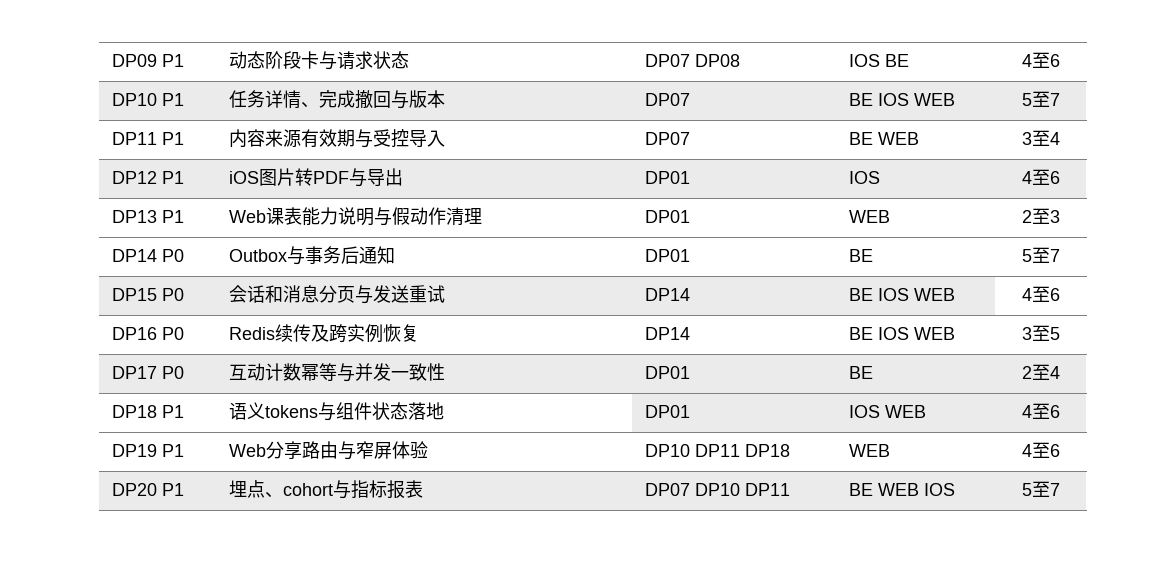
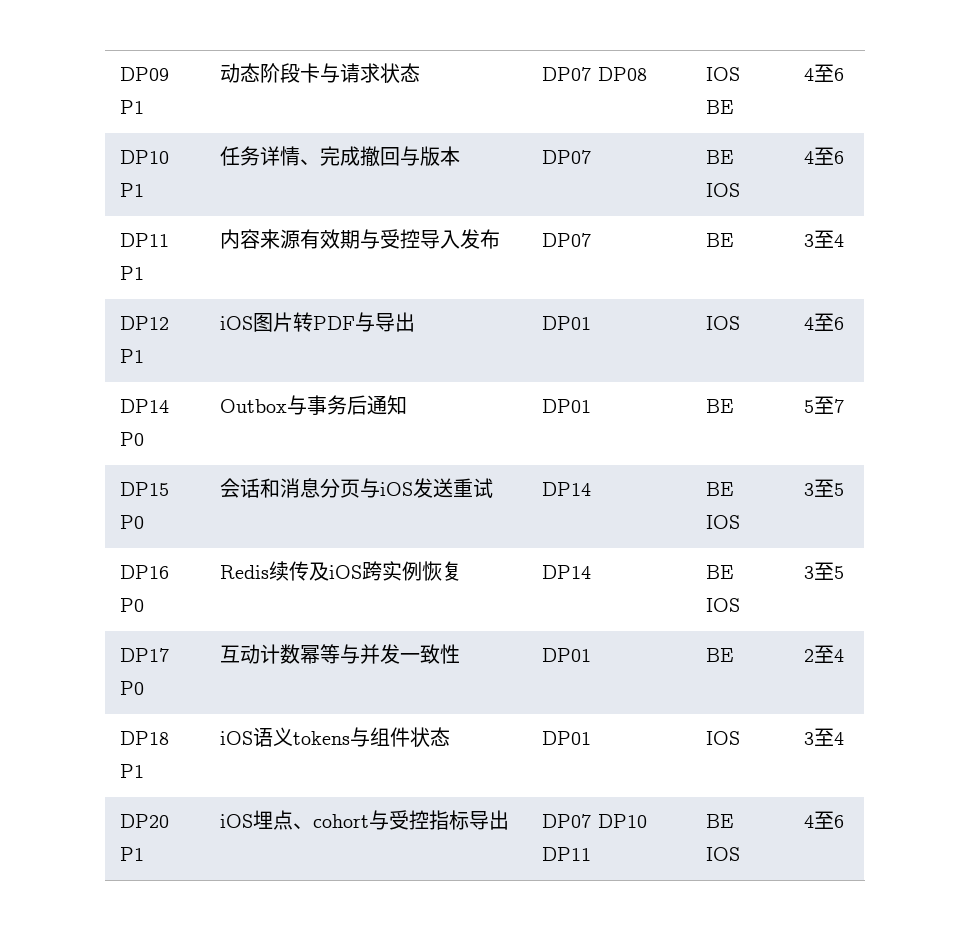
[913,93,955,106] [1022,91,1060,107] WEB | 5至7 -> [804,147,844,165] | 4至6
[644,132,690,145] [848,132,919,145] | DP07 | BE WEB -> [459,229,500,249] [541,233,591,247] [705,233,734,247] 发布 | DP07 | BE
[111,210,184,223] [228,207,482,226] [644,210,690,223] [848,210,890,223] [1022,208,1060,224] // DP13 P1 | Web课表能力说明与假动作清理 | DP01 | WEB | 2至3 -> (844, 323) none
(373, 294) none -> [379,482,413,496] iOS
[913,288,955,301] [1022,286,1060,302] WEB | 4至6 -> [804,479,844,497] | 3至5
(329, 333) none -> [328,565,362,579] iOS
[913,327,955,340] WEB -> (740, 605) none
(184, 411) none -> [219,731,253,745] iOS
[407,402,444,420] [644,405,690,418] [848,405,926,418] [1022,403,1060,419] [111,444,184,457] [228,441,428,460] [644,444,790,457] [848,444,890,457] [1022,442,1060,458] 落地 | DP01 | IOS WEB | 4至6 // DP19 P1 | Web分享路由与窄屏体验 | DP10 DP11 DP18 | WEB | 4至6 -> [541,731,591,745] [705,731,740,745] [804,728,844,746] | DP01 | IOS | 3至4
(184, 489) none -> [219,814,253,828] iOS
[350,480,423,499] 指标报表 -> [388,810,509,830] 受控指标导出
[877,483,955,496] [1022,481,1060,497] WEB IOS | 5至7 -> [705,847,740,861] [804,811,844,829] IOS | 4至6

